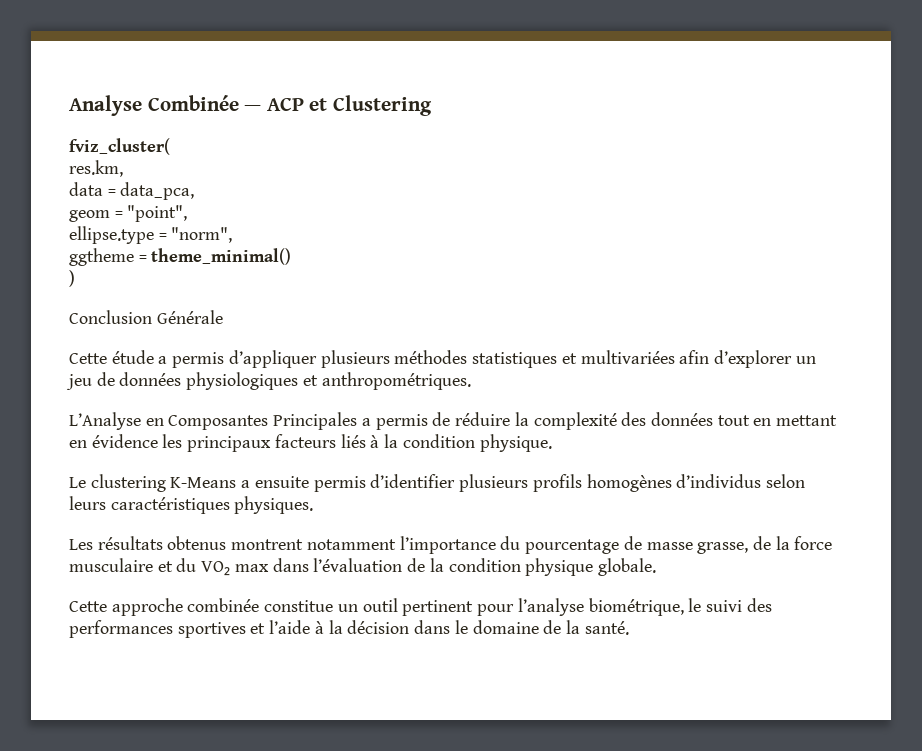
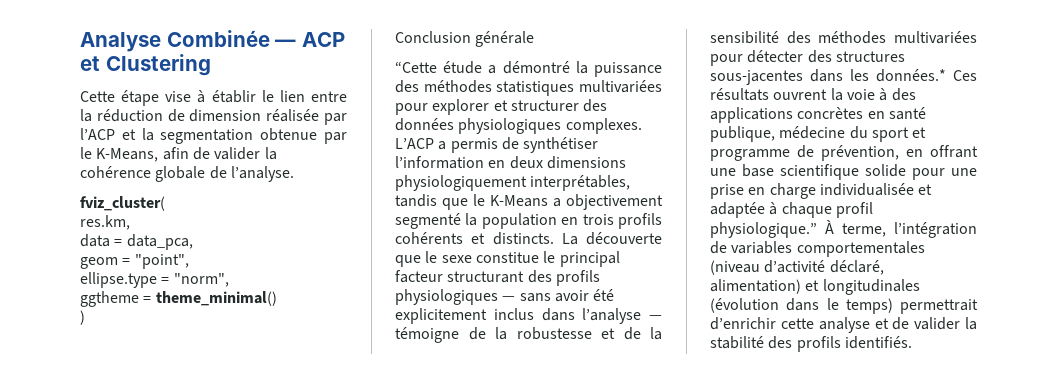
(432, 105) none -> [80,90,347,106] [80,109,348,125] [80,128,347,144] [80,147,277,162] [80,166,294,182] // Cette étape vise à établir le lien entre la réduction de dimension réalisée par l’ACP et la segmentation obtenue par le K-Means, afin de valider la cohérence globale de l’analyse.
[156,310,223,324] [69,350,816,368] [66,372,471,390] [69,412,838,430] [69,434,552,452] [69,474,805,492] [69,496,314,514] [69,536,833,554] [69,558,656,576] [69,598,772,616] [69,620,629,638] Générale // Cette étude a permis d’appliquer plusieurs méthodes statistiques et multivariées afin d’explorer un jeu de données physiologiques et anthropométriques. // L’Analyse en Composantes Principales a permis de réduire la complexité des données tout en mettant en évidence les principaux facteurs liés à la condition physique. // Le clustering K-Means a ensuite permis d’identifier plusieurs profils homogènes d’individus selon leurs caractéristiques physiques. // Les résultats obtenus montrent notamment l’importance du pourcentage de masse grasse, de la force musculaire et du VO₂ max dans l’évaluation de la condition physique globale. // Cette approche combinée constitue un outil pertinent pour l’analyse biométrique, le suivi des performances sportives et l’aide à la décision dans le domaine de la santé. -> [475,31,535,47] [395,61,662,77] [395,80,662,96] [395,99,608,115] [395,118,642,134] [395,137,599,153] [395,156,626,169] [395,175,631,191] [395,194,663,210] [395,213,662,229] [395,232,662,245] [395,251,620,267] [395,270,600,286] [395,289,615,305] [395,308,662,324] [395,327,662,343] [710,31,977,44] [710,50,905,66] [710,69,977,85] [710,88,916,101] [710,107,926,123] [710,126,927,142] [710,145,978,161] [710,164,977,180] [710,183,933,199] [710,202,873,218] [710,220,977,238] [710,241,925,257] [710,260,884,275] [710,279,920,295] [710,298,978,314] [710,317,977,333] [710,336,912,352] générale // “Cette étude a démontré la puissance des méthodes statistiques multivariées pour explorer et structurer des données physiologiques complexes. L’ACP a permis de synthétiser l’information en deux dimensions physiologiquement interprétables, tandis que le K-Means a objectivement segmenté la population en trois profils cohérents et distincts. La découverte que le sexe constitue le principal facteur structurant des profils physiologiques — sans avoir été explicitement inclus dans l’analyse — témoigne de la robustesse et de la sensibilité des méthodes multivariées pour détecter des structures sous-jacentes dans les données.* Ces résultats ouvrent la voie à des applications concrètes en santé publique, médecine du sport et programme de prévention, en offrant une base scientifique solide pour une prise en charge individualisée et adaptée à chaque profil physiologique.” À terme, l’intégration de variables comportementales (niveau d’activité déclaré, alimentation) et longitudinales (évolution dans le temps) permettrait d’enrichir cette analyse et de valider la stabilité des profils identifiés.

